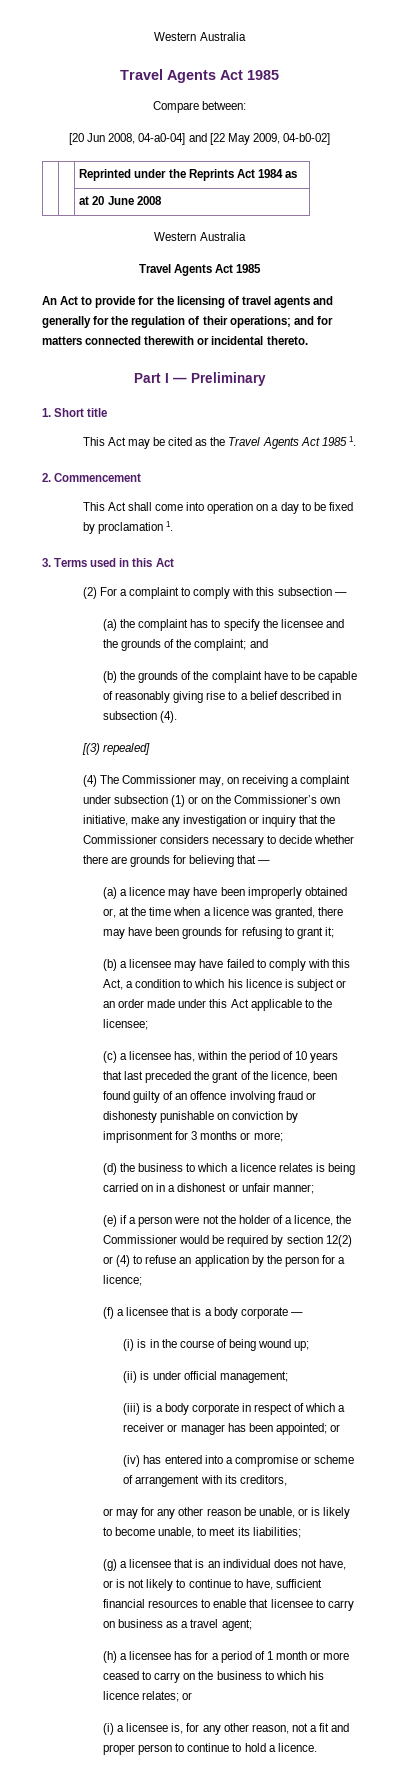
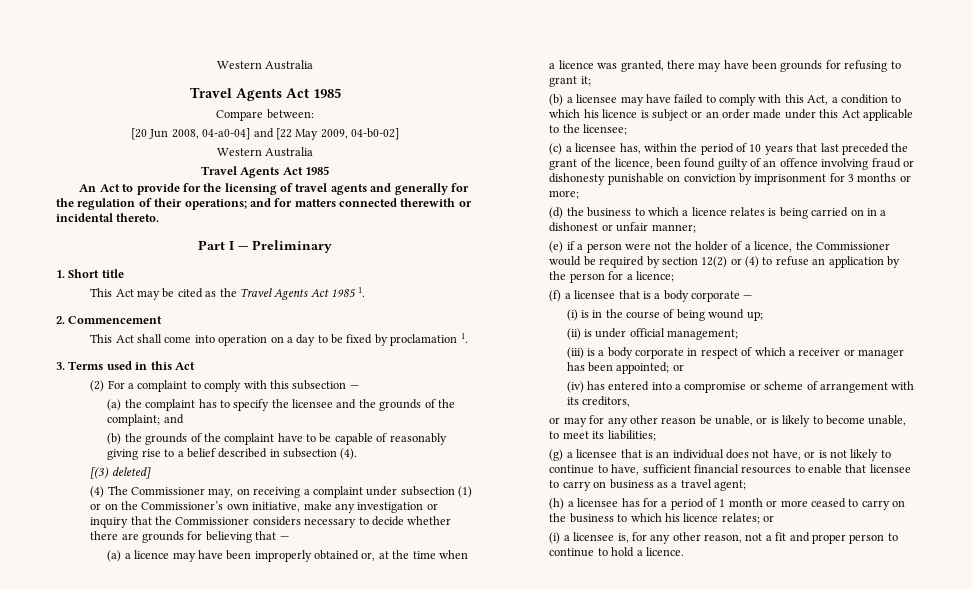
[79,169,297,181] [79,196,162,205] // | | Reprinted under the Reprints Act 1984 as // | | at 20 June 2008 -> (399, 134) none
[102,743,150,755] repealed] -> [111,467,151,479] deleted]

